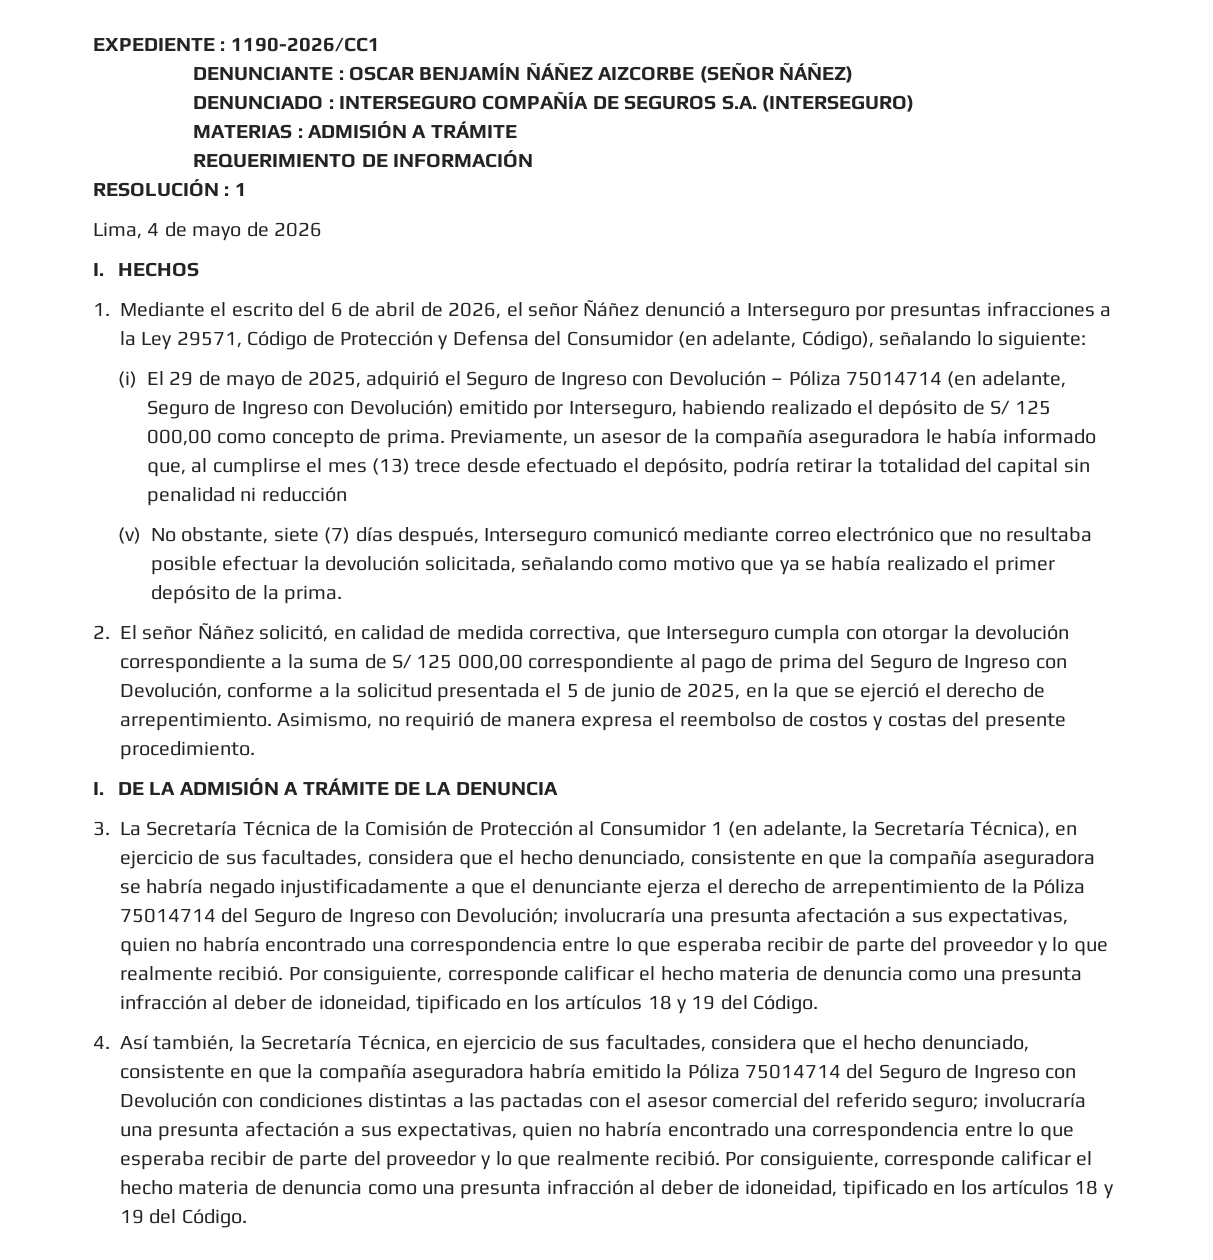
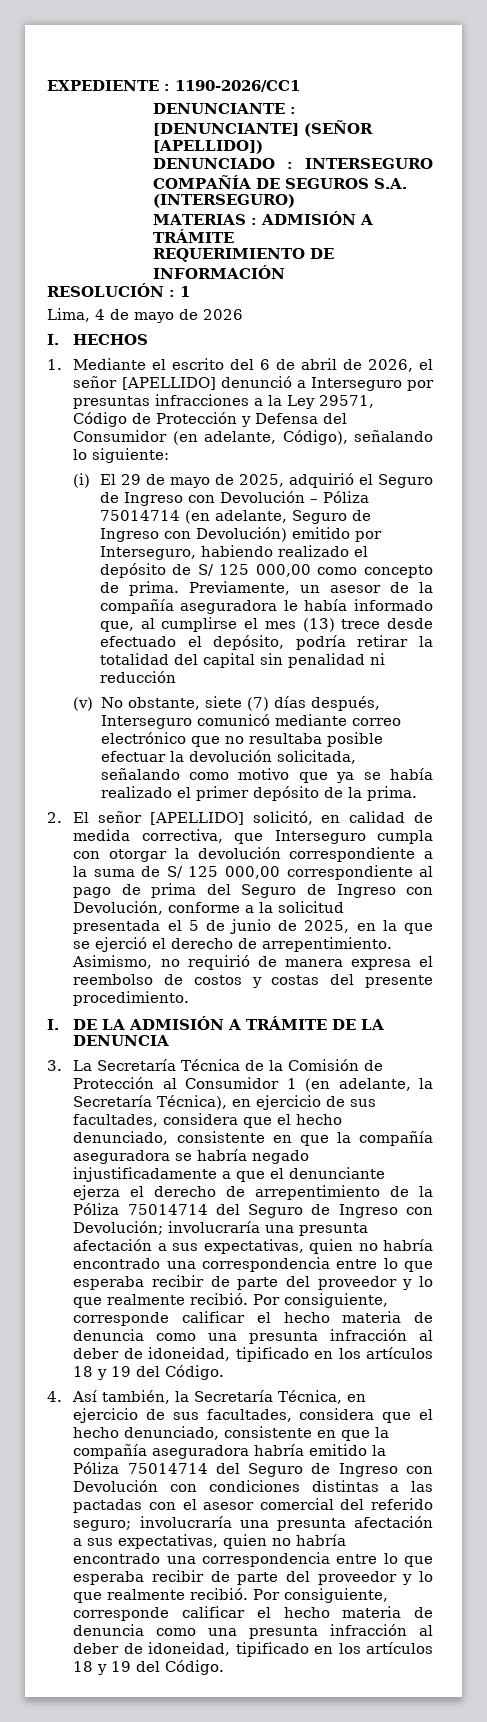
[349,62,854,83] OSCAR BENJAMÍN ÑÁÑEZ AIZCORBE (SEÑOR ÑÁÑEZ) -> [152,120,373,137] [152,140,263,154] [DENUNCIANTE] (SEÑOR [APELLIDO])
[583,299,640,317] Ñáñez -> [121,377,216,390] [APELLIDO]
[197,622,254,640] Ñáñez -> [149,812,244,825] [APELLIDO]

